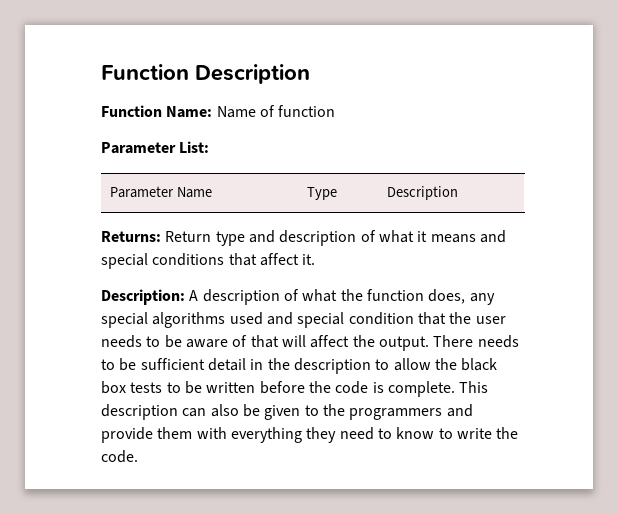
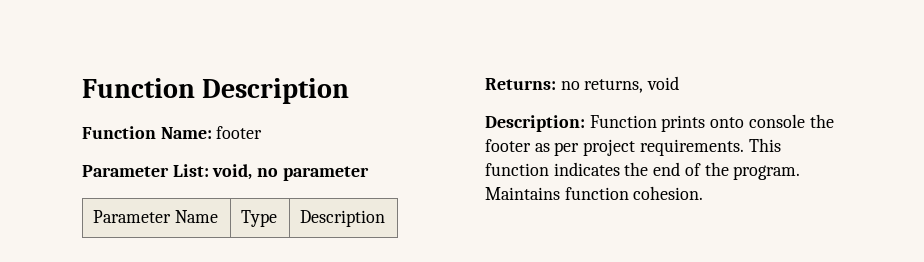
[216,105,336,118] Name of function -> [216,126,263,139] footer
(210, 147) none -> [212,164,369,181] void, no parameter
[165,230,506,246] [101,253,316,269] [101,289,495,305] [101,312,506,328] [101,335,519,351] [101,358,498,374] [101,381,489,397] [101,404,473,420] [101,427,519,443] [101,450,138,463] Return type and description of what it means and special conditions that affect it. // Description: A description of what the function does, any special algorithms used and special condition that the user needs to be aware of that will affect the output. There needs to be sufficient detail in the description to allow the black box tests to be written before the code is complete. This description can also be given to the programmers and provide them with everything they need to know to write the code. -> [560,76,680,93] [485,114,834,132] [485,138,781,156] [485,162,801,180] [485,186,704,200] no returns, void // Description: Function prints onto console the footer as per project requirements. This function indicates the end of the program. Maintains function cohesion.

